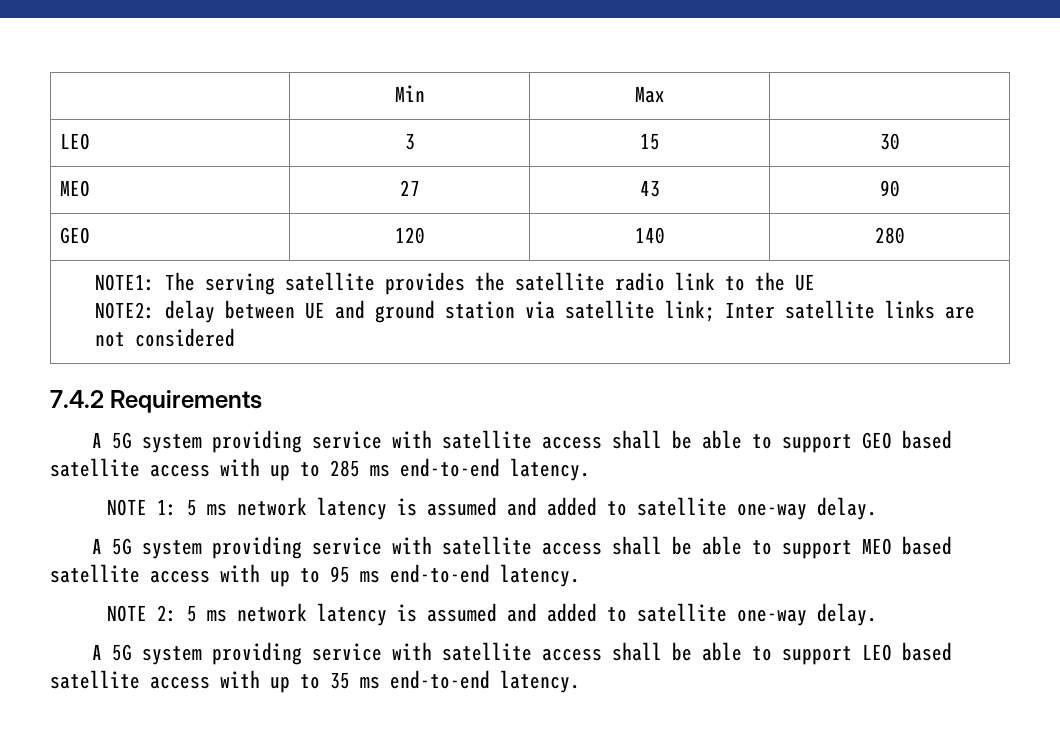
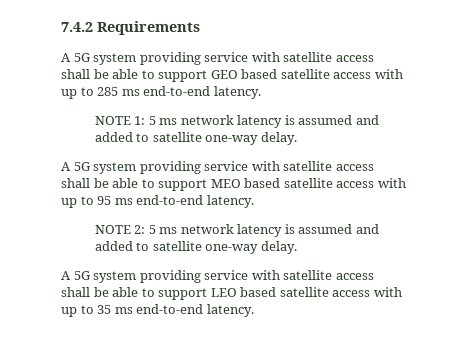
[394,85,425,102] [634,86,665,103] [60,133,91,150] [404,133,415,150] [639,133,660,150] [879,133,900,150] [60,180,91,197] [399,180,420,196] [639,180,660,197] [879,180,900,197] [60,227,91,244] [394,227,425,244] [634,227,665,244] [874,227,905,244] [94,272,815,295] [94,300,975,323] [94,328,235,347] | Min | Max | // LEO | 3 | 15 | 30 // MEO | 27 | 43 | 90 // GEO | 120 | 140 | 280 // NOTE1: The serving satellite provides the satellite radio link to the UE // NOTE2: delay between UE and ground station via satellite link; Inter satellite links are not considered // -> (61, 27) none

